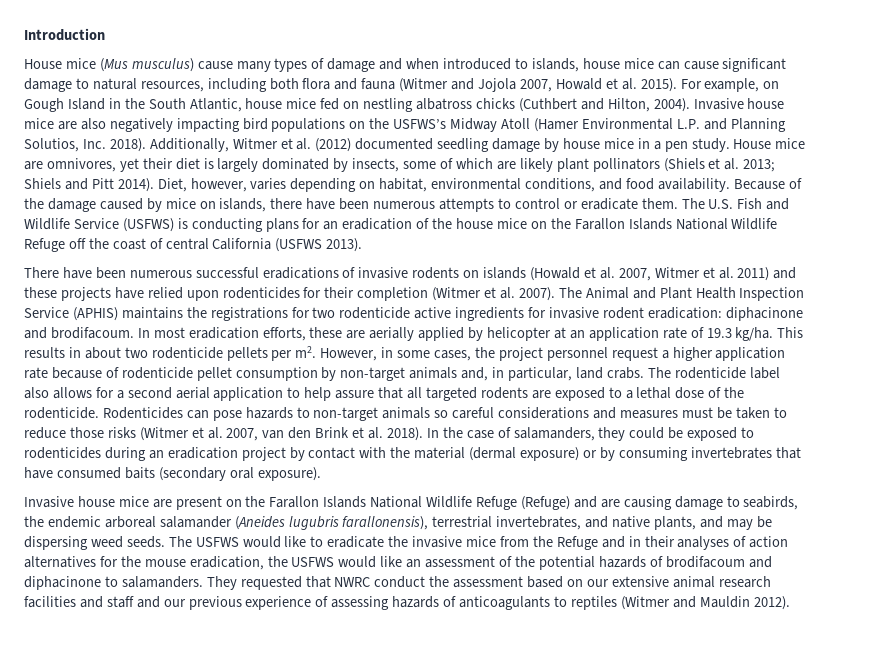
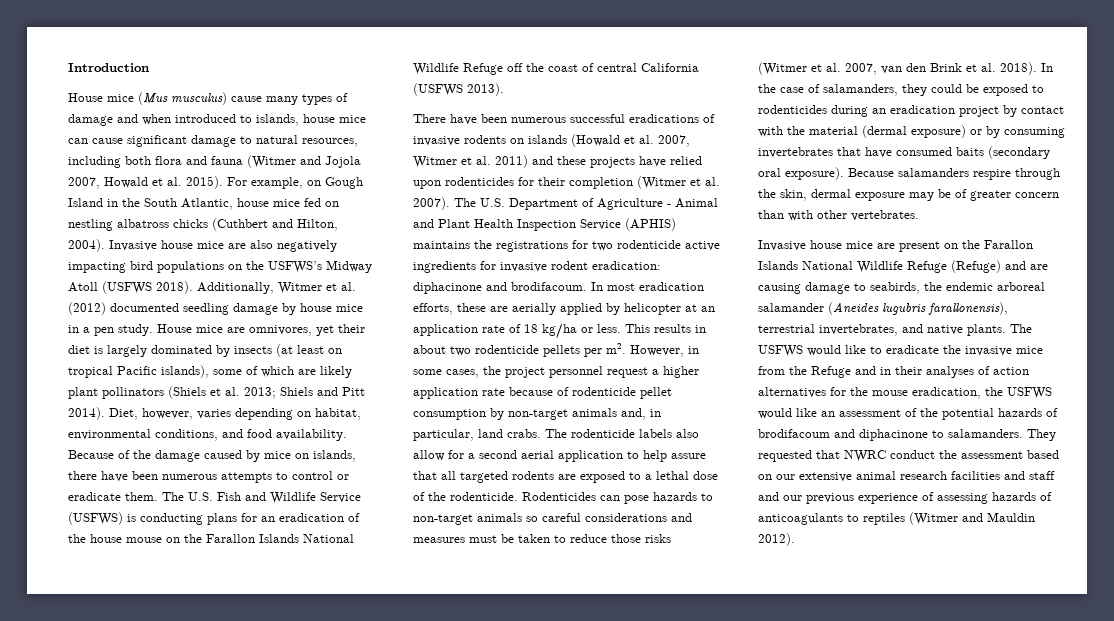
[533,118,786,132] [24,138,106,152] (Hamer Environmental L.P. and Planning Solutios, Inc. -> [102,281,152,294] (USFWS
[352,158,400,172] insects, -> [234,344,342,357] [68,365,209,378] insects (at least on tropical Pacific islands),
[496,218,527,229] mice -> [126,537,162,543] mouse
(582, 292) none -> [480,198,671,210] U.S. Department of Agriculture -
[706,327,774,341] 19.3 kg/ha. -> [524,323,621,339] 18 kg/ha or less.
[749,367,780,379] [24,387,92,399] label also allows -> [639,429,699,438] [413,450,445,461] labels also allow
(321, 474) none -> [848,168,1060,180] [758,189,1059,201] [758,210,919,221] Because salamanders respire through the skin, dermal exposure may be of greater concern than with other vertebrates.
[654,516,772,530] [24,536,165,550] plants, and may be dispersing weed seeds. -> [967,324,1006,336] plants.

